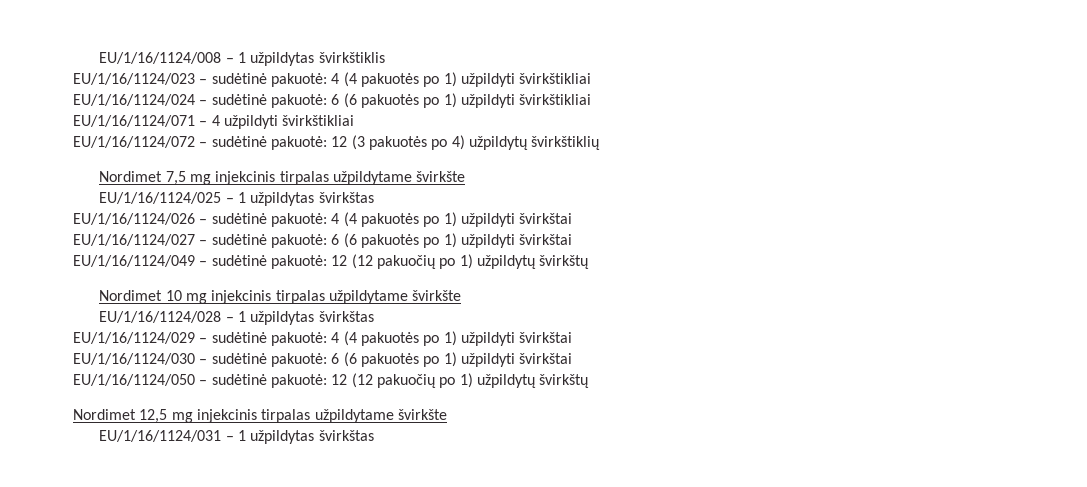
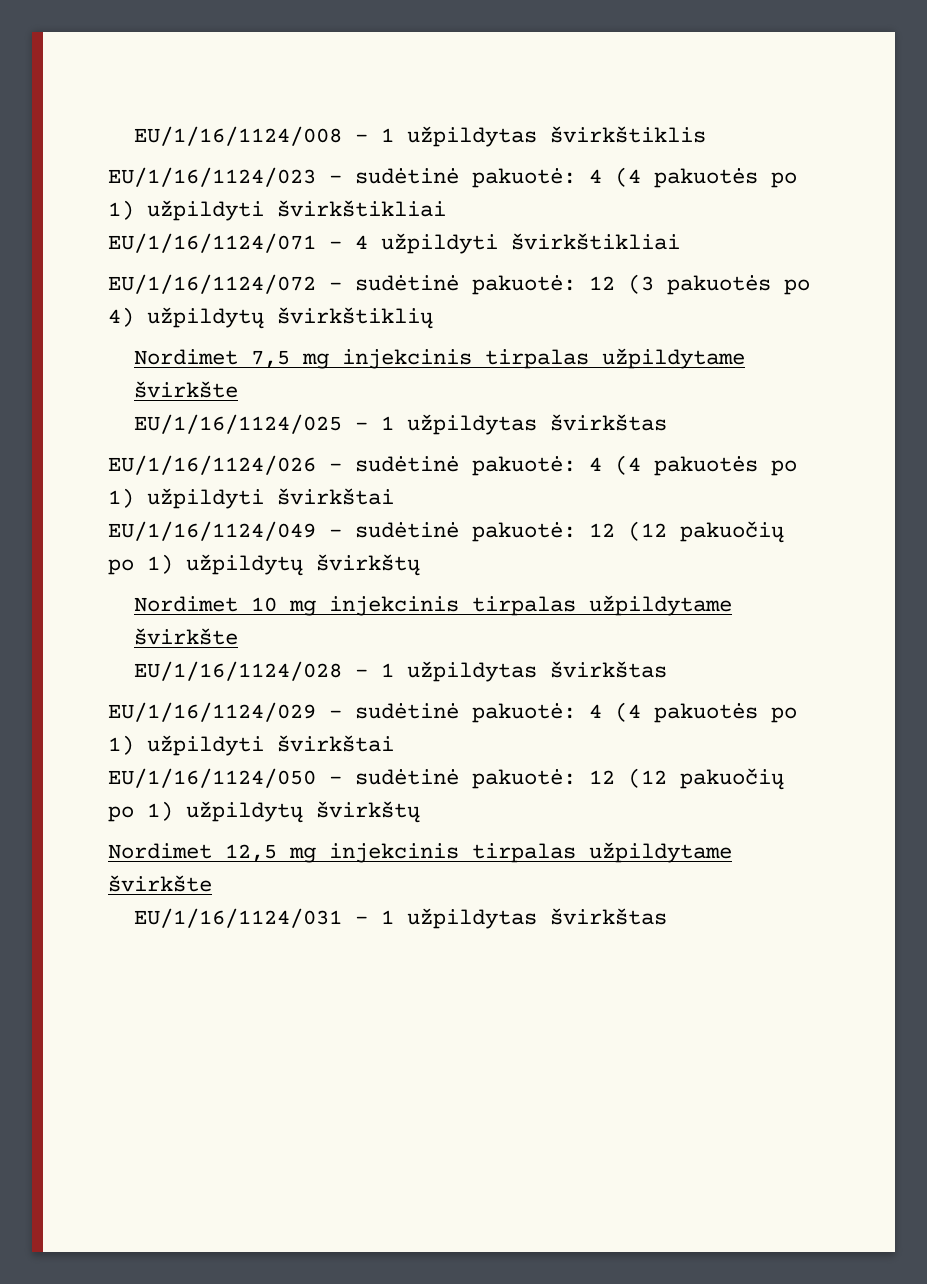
[73,93,592,108] // EU/1/16/1124/024 – sudėtinė pakuotė: 6 (6 pakuotės po 1) užpildyti švirkštikliai -> (446, 208) none
[73,233,573,248] // EU/1/16/1124/027 – sudėtinė pakuotė: 6 (6 pakuotės po 1) užpildyti švirkštai -> (394, 496) none
[73,352,573,367] // EU/1/16/1124/030 – sudėtinė pakuotė: 6 (6 pakuotės po 1) užpildyti švirkštai -> (394, 743) none

